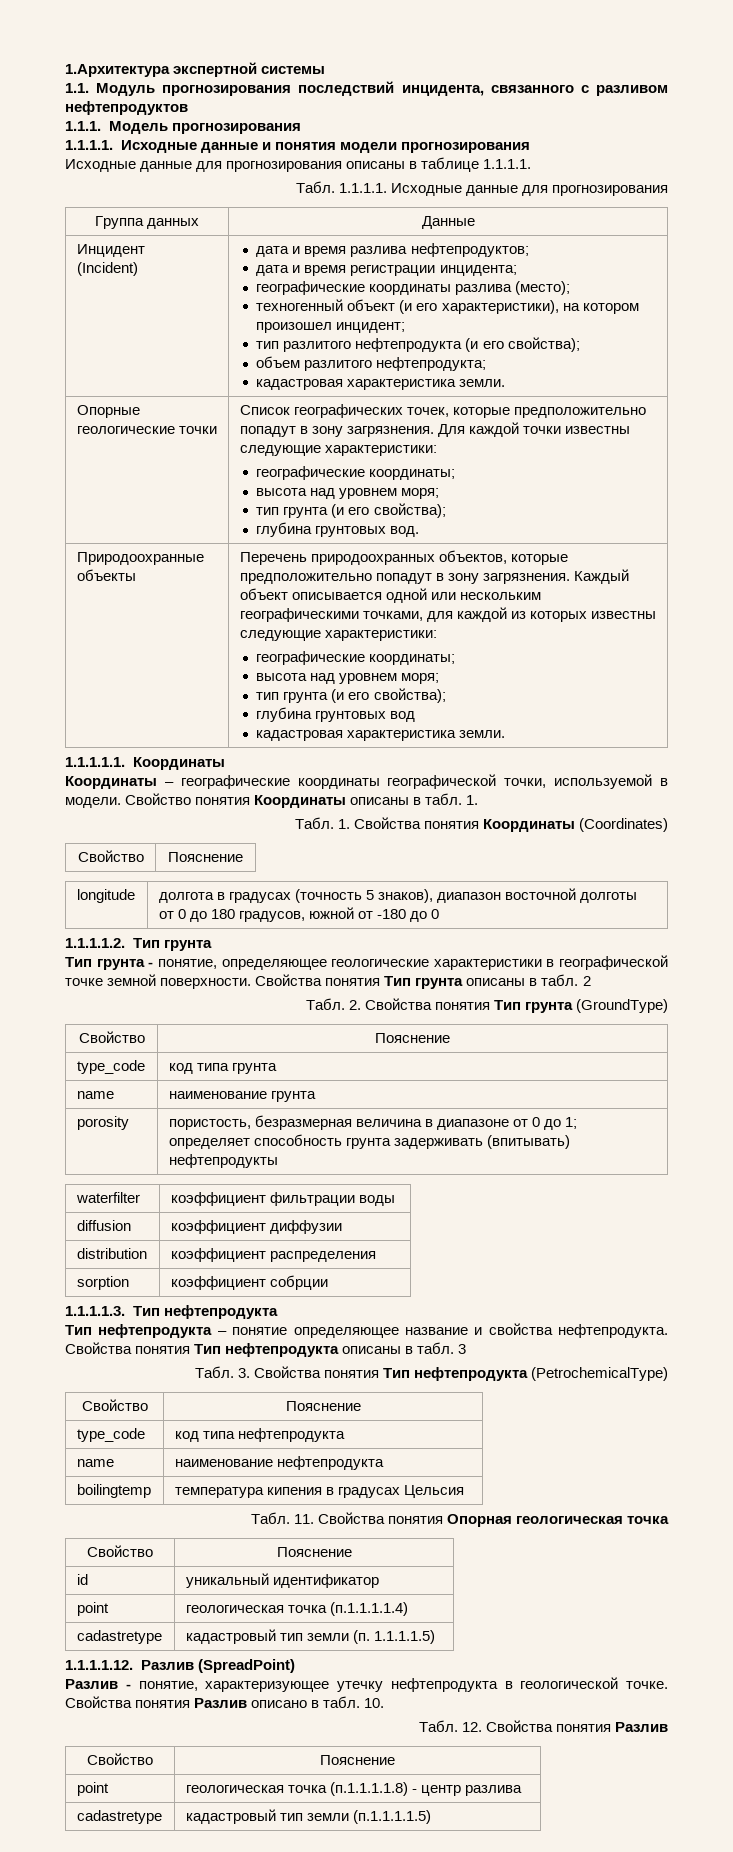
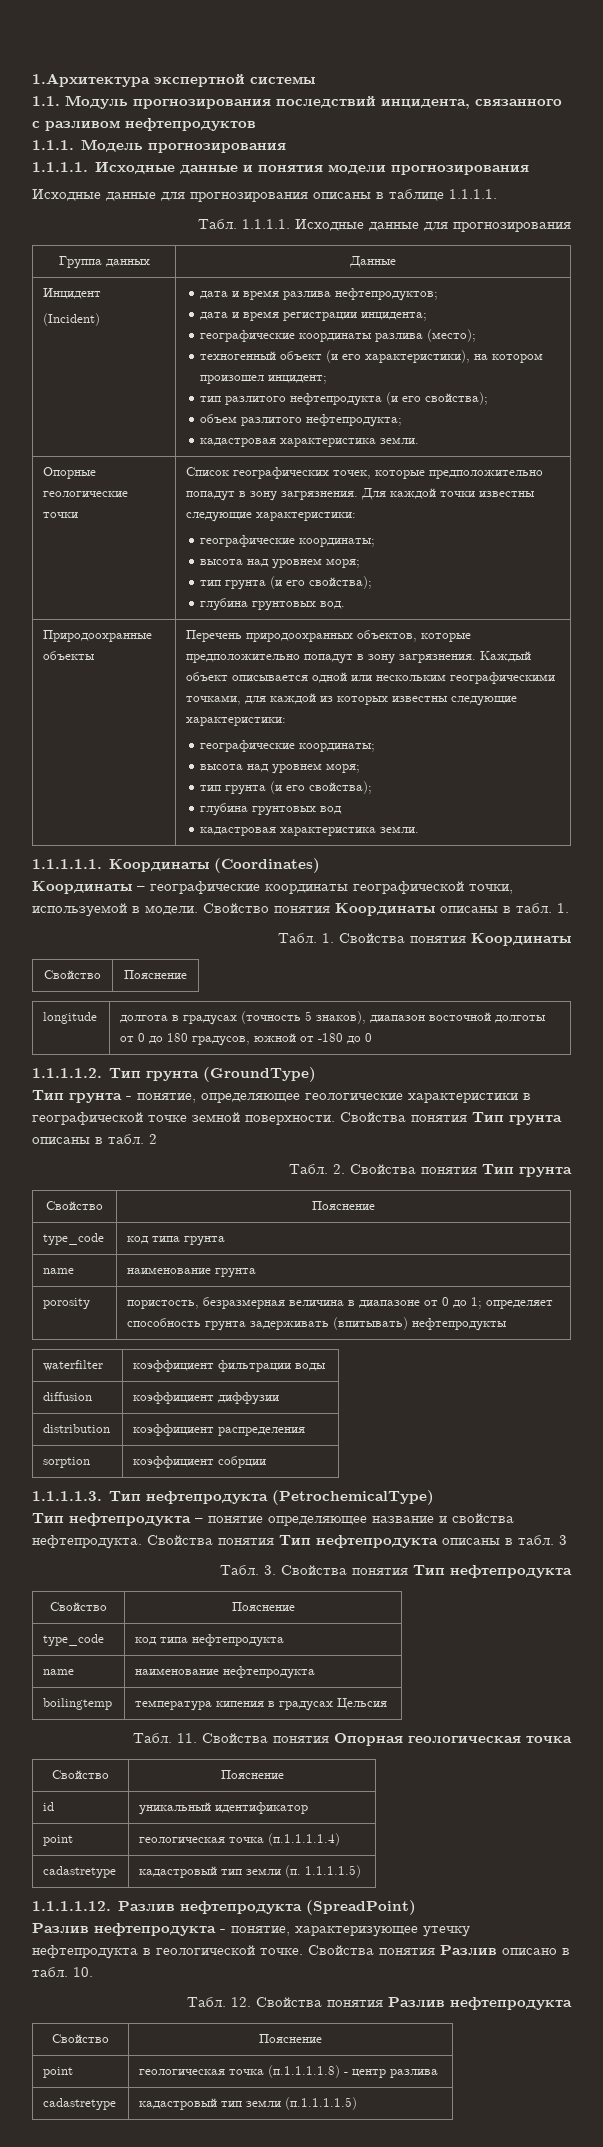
(225, 763) none -> [214,858,321,873] (Coordinates)
[579,818,668,832] (Coordinates) -> (571, 939) none
(212, 945) none -> [203,1067,317,1082] (GroundType)
[576,999,668,1013] (GroundType) -> (572, 1172) none
(278, 1312) none -> [272,1490,435,1505] (PetrochemicalType)
[531,1367,668,1381] (PetrochemicalType) -> (572, 1571) none
(194, 1665) none -> [180,1901,303,1914] нефтепродукта
(118, 1684) none -> [94,1923,216,1936] нефтепродукта
(668, 1727) none -> [450,1997,572,2010] нефтепродукта

